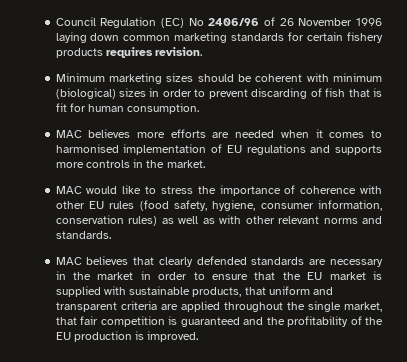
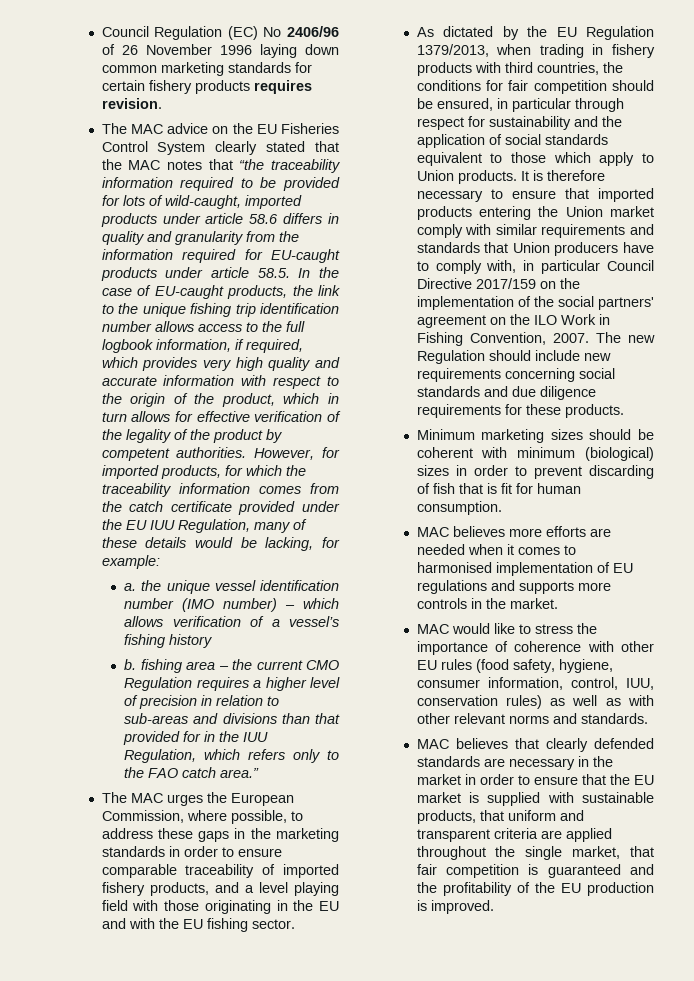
(203, 51) none -> [101,123,339,134] [101,141,339,155] [101,159,340,173] [101,177,340,191] [101,195,302,209] [100,213,339,227] [101,231,299,245] [101,249,340,263] [100,267,339,281] [101,285,340,299] [101,303,339,317] [101,321,305,332] [101,339,303,353] [101,357,340,371] [101,375,339,389] [101,393,339,407] [101,411,341,422] [101,429,282,443] [101,447,340,461] [101,465,306,479] [101,483,339,497] [101,501,340,515] [101,519,307,533] [101,537,340,551] [101,555,160,569] [124,580,339,594] [124,598,339,612] [124,616,339,627] [124,634,213,648] [124,659,339,673] [124,677,340,691] [124,695,280,709] [124,713,340,724] [123,731,269,745] [124,749,339,763] [124,767,260,778] [101,792,294,806] [101,810,303,824] [101,828,339,842] [101,846,282,857] [101,864,339,878] [101,882,340,896] [101,900,339,914] [101,918,295,932] [416,26,654,40] [416,44,655,58] [416,62,623,76] [416,80,654,94] [416,98,624,112] [416,116,622,130] [416,134,608,148] [416,152,654,166] [416,170,605,184] [416,188,654,202] [416,206,654,220] [416,224,654,238] [416,242,654,256] [416,260,654,274] [416,278,580,289] [416,296,654,310] [416,314,610,328] [416,332,655,346] [416,350,611,364] [416,368,615,382] [416,386,596,400] [416,404,624,418] // The MAC advice on the EU Fisheries Control System clearly stated that the MAC notes that “the traceability information required to be provided for lots of wild-caught, imported products under article 58.6 differs in quality and granularity from the information required for EU-caught products under article 58.5. In the case of EU-caught products, the link to the unique fishing trip identification number allows access to the full logbook information, if required, which provides very high quality and accurate information with respect to the origin of the product, which in turn allows for effective verification of the legality of the product by competent authorities. However, for imported products, for which the traceability information comes from the catch certificate provided under the EU IUU Regulation, many of these details would be lacking, for example: // a. the unique vessel identification number (IMO number) – which allows verification of a vessel’s fishing history // b. fishing area – the current CMO Regulation requires a higher level of precision in relation to sub-areas and divisions than that provided for in the IUU Regulation, which refers only to the FAO catch area.” // The MAC urges the European Commission, where possible, to address these gaps in the marketing standards in order to ensure comparable traceability of imported fishery products, and a level playing field with those originating in the EU and with the EU fishing sector. // As dictated by the EU Regulation 1379/2013, when trading in fishery products with third countries, the conditions for fair competition should be ensured, in particular through respect for sustainability and the application of social standards equivalent to those which apply to Union products. It is therefore necessary to ensure that imported products entering the Union market comply with similar requirements and standards that Union producers have to comply with, in particular Council Directive 2017/159 on the implementation of the social partners' agreement on the ILO Work in Fishing Convention, 2007. The new Regulation should include new requirements concerning social standards and due diligence requirements for these products.
(382, 205) none -> [570,677,654,690] control, IUU,

